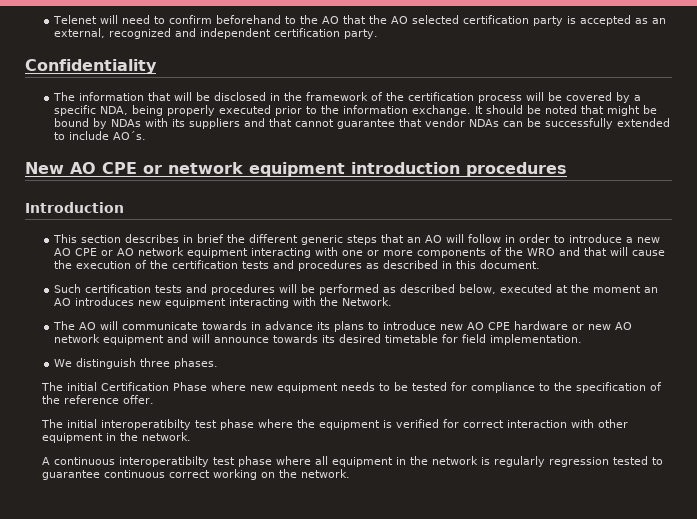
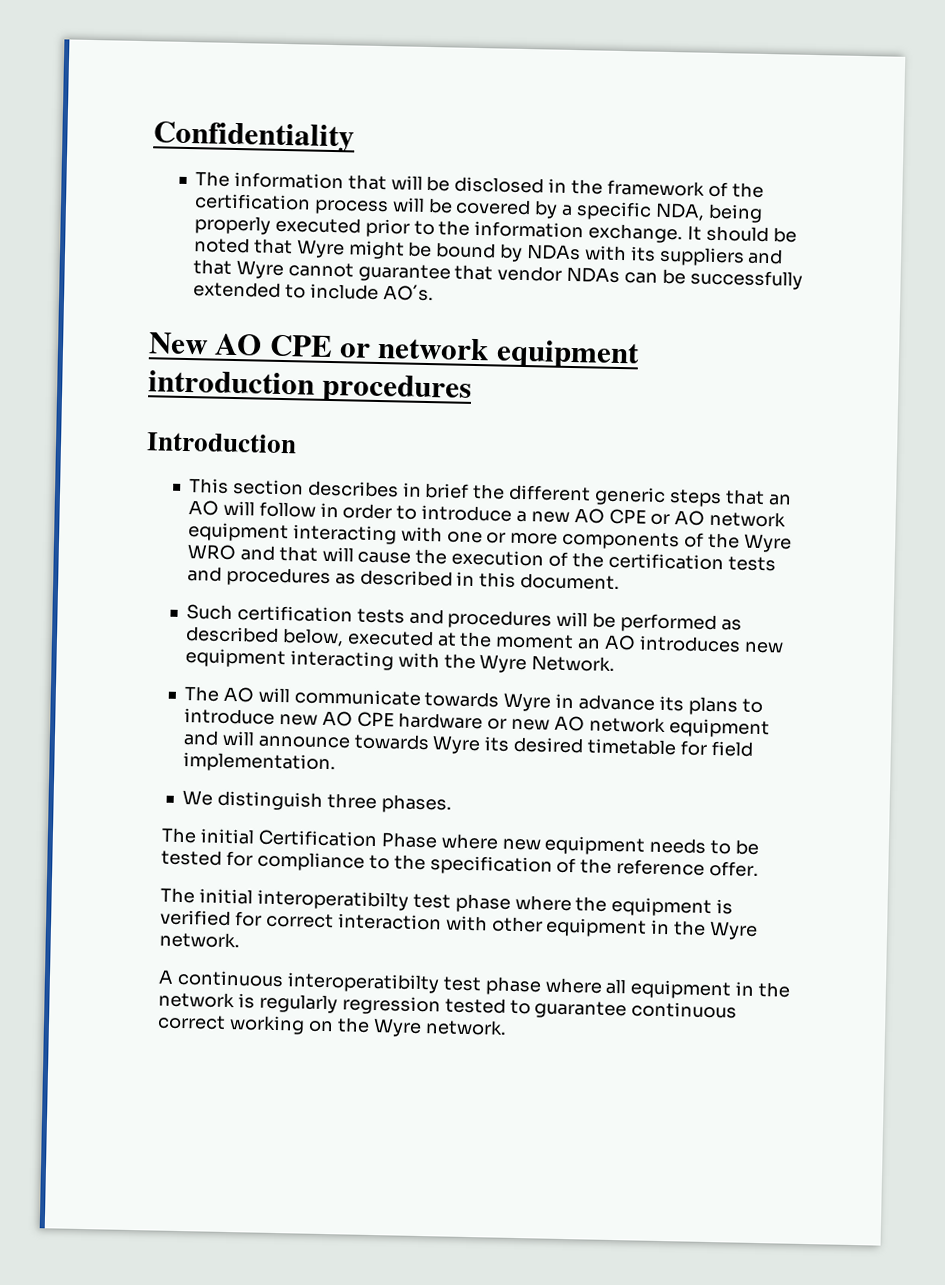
[52,15,666,26] [53,28,378,39] Telenet will need to confirm beforehand to the AO that the AO selected certification party is accepted as an external, recognized and independent certification party. // -> (153, 137) none
(604, 109) none -> [295,239,345,259] Wyre
(292, 122) none -> [235,260,284,279] Wyre
(523, 251) none -> [742,533,792,553] Wyre
(338, 301) none -> [479,654,528,674] Wyre
(247, 325) none -> [503,692,552,712] Wyre
(318, 338) none -> [432,735,482,755] Wyre
(138, 436) none -> [708,920,758,940] Wyre
(297, 473) none -> [372,1018,422,1038] Wyre

